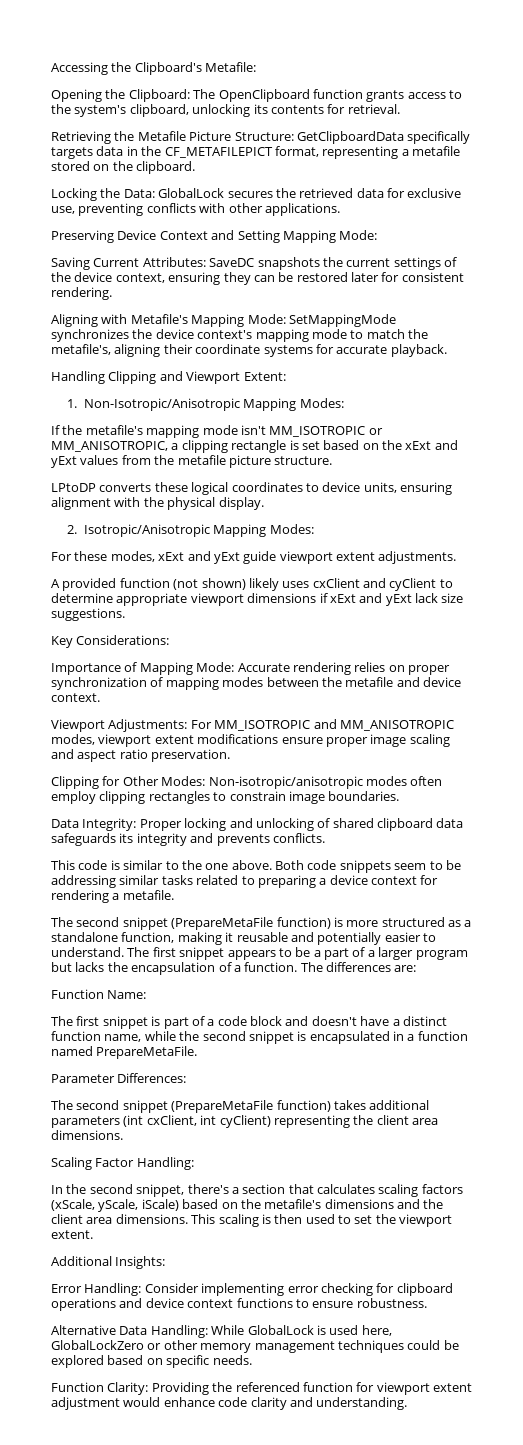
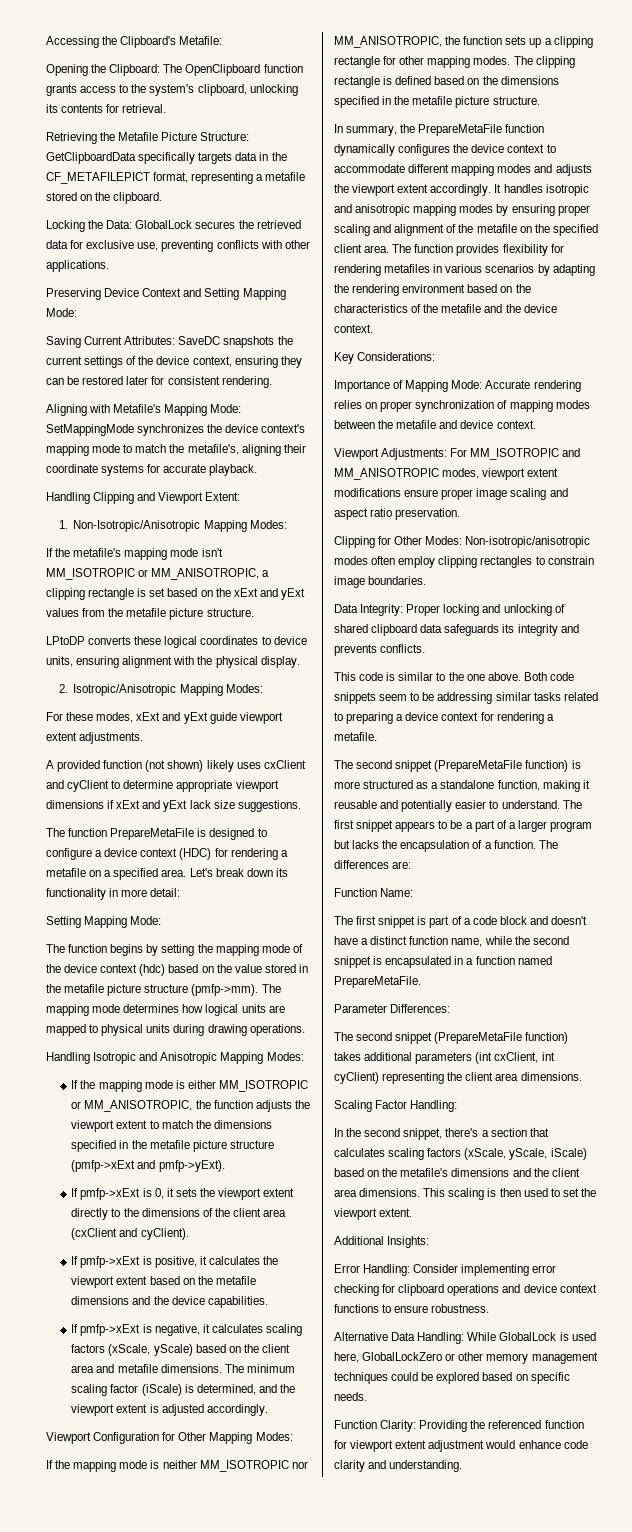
(125, 614) none -> [46,828,267,840] [46,848,288,860] [46,868,288,880] [46,888,181,900] [46,916,162,928] [46,944,303,956] [46,964,308,976] [46,984,281,996] [46,1004,285,1016] [46,1024,305,1036] [46,1052,304,1064] [71,1080,308,1092] [71,1100,310,1112] [71,1120,272,1132] [71,1140,274,1152] [71,1160,225,1172] [71,1188,295,1200] [71,1208,287,1220] [71,1228,189,1240] [71,1256,278,1268] [71,1276,256,1288] [71,1296,268,1308] [71,1324,302,1336] [71,1344,290,1356] [71,1364,295,1373] [71,1384,295,1396] [71,1404,268,1416] [46,1432,293,1444] [46,1460,308,1472] [334,36,593,48] [334,56,575,68] [334,76,559,88] [334,96,540,108] [334,124,545,136] [334,144,556,156] [334,164,592,176] [334,184,589,196] [334,204,590,216] [334,224,598,236] [334,244,564,256] [334,264,595,276] [334,284,531,296] [334,304,557,313] [334,324,373,333] // The function PrepareMetaFile is designed to configure a device context (HDC) for rendering a metafile on a specified area. Let's break down its functionality in more detail: // Setting Mapping Mode: // The function begins by setting the mapping mode of the device context (hdc) based on the value stored in the metafile picture structure (pmfp->mm). The mapping mode determines how logical units are mapped to physical units during drawing operations. // Handling Isotropic and Anisotropic Mapping Modes: // If the mapping mode is either MM_ISOTROPIC or MM_ANISOTROPIC, the function adjusts the viewport extent to match the dimensions specified in the metafile picture structure (pmfp->xExt and pmfp->yExt). // If pmfp->xExt is 0, it sets the viewport extent directly to the dimensions of the client area (cxClient and cyClient). // If pmfp->xExt is positive, it calculates the viewport extent based on the metafile dimensions and the device capabilities. // If pmfp->xExt is negative, it calculates scaling factors (xScale, yScale) based on the client area and metafile dimensions. The minimum scaling factor (iScale) is determined, and the viewport extent is adjusted accordingly. // Viewport Configuration for Other Mapping Modes: // If the mapping mode is neither MM_ISOTROPIC nor MM_ANISOTROPIC, the function sets up a clipping rectangle for other mapping modes. The clipping rectangle is defined based on the dimensions specified in the metafile picture structure. // In summary, the PrepareMetaFile function dynamically configures the device context to accommodate different mapping modes and adjusts the viewport extent accordingly. It handles isotropic and anisotropic mapping modes by ensuring proper scaling and alignment of the metafile on the specified client area. The function provides flexibility for rendering metafiles in various scenarios by adapting the rendering environment based on the characteristics of the metafile and the device context.

